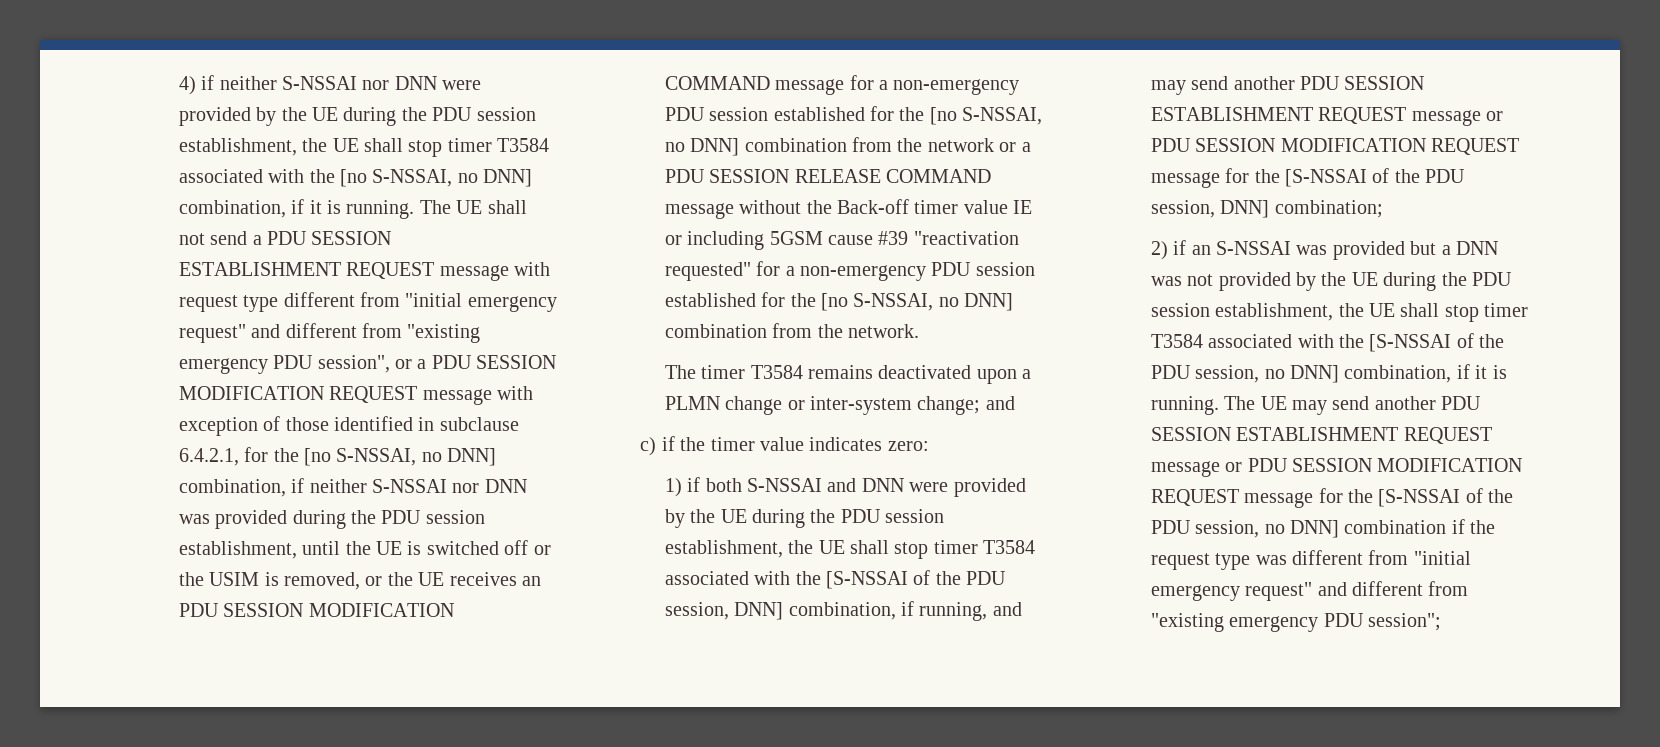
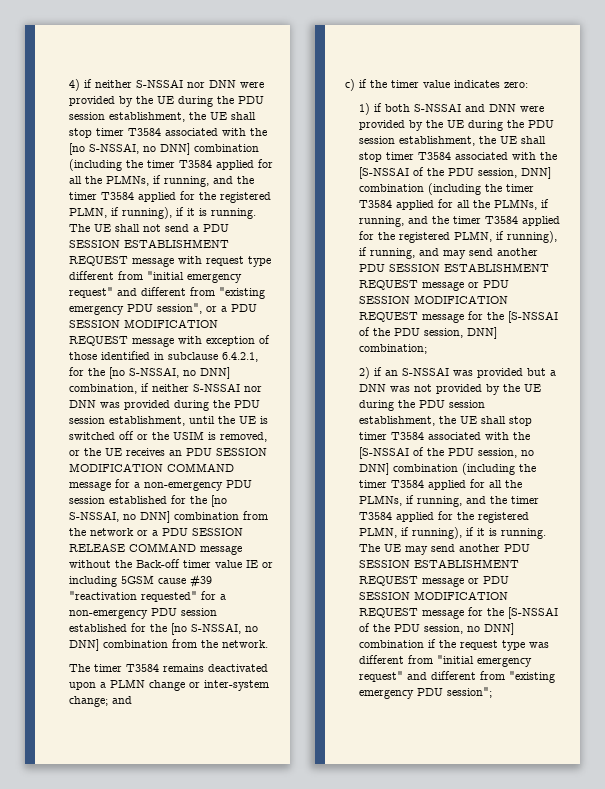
[178,200,286,218] combination, -> [193,144,259,152] [68,159,273,171] [68,175,254,187] [68,191,271,203] [68,207,172,219] combination (including the timer T3584 applied for all the PLMNs, if running, and the timer T3584 applied for the registered PLMN, if running),
[788,602,896,620] combination, -> [358,183,534,195] [358,199,549,210] [358,216,560,227] [358,231,557,243] combination (including the timer T3584 applied for all the PLMNs, if running, and the timer T3584 applied for the registered PLMN, if running),
[1344,365,1452,383] combination, -> [392,463,536,475] [358,479,522,490] [358,495,539,507] [358,511,529,523] [358,527,462,539] combination (including the timer T3584 applied for all the PLMNs, if running, and the timer T3584 applied for the registered PLMN, if running),

